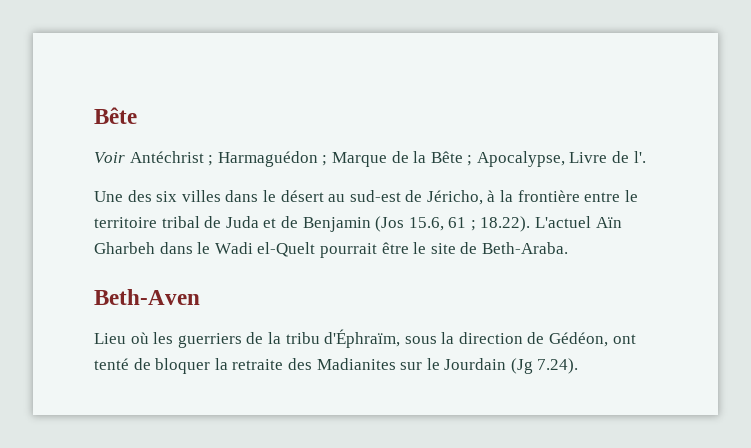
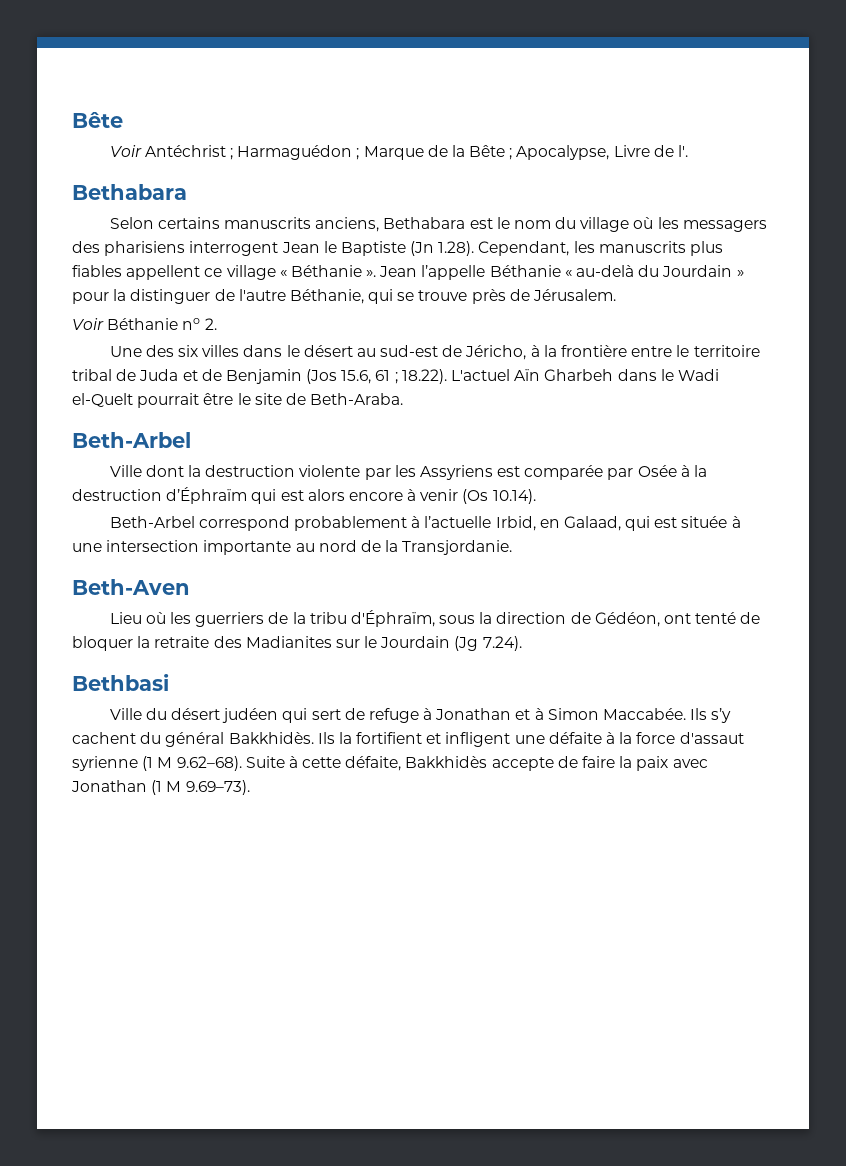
(646, 157) none -> [72,184,187,200] [109,217,767,232] [72,241,724,256] [72,265,744,280] [72,289,617,304] [72,318,217,330] // Bethabara // Selon certains manuscrits anciens, Bethabara est le nom du village où les messagers des pharisiens interrogent Jean le Baptiste (Jn 1.28). Cependant, les manuscrits plus fiables appellent ce village « Béthanie ». Jean l’appelle Béthanie « au-delà du Jourdain » pour la distinguer de l'autre Béthanie, qui se trouve près de Jérusalem. // Voir Béthanie no 2.
(568, 248) none -> [72,432,191,448] [109,465,708,480] [72,487,536,504] [109,516,741,531] [72,540,513,555] // Beth-Arbel // Ville dont la destruction violente par les Assyriens est comparée par Osée à la destruction d’Éphraïm qui est alors encore à venir (Os 10.14). // Beth-Arbel correspond probablement à l’actuelle Irbid, en Galaad, qui est située à une intersection importante au nord de la Transjordanie.
(579, 366) none -> [72,674,169,691] [109,708,732,723] [72,732,744,747] [72,756,708,771] [71,780,250,795] // Bethbasi // Ville du désert judéen qui sert de refuge à Jonathan et à Simon Maccabée. Ils s’y cachent du général Bakkhidès. Ils la fortifient et infligent une défaite à la force d'assaut syrienne (1 M 9.62–68). Suite à cette défaite, Bakkhidès accepte de faire la paix avec Jonathan (1 M 9.69–73).

